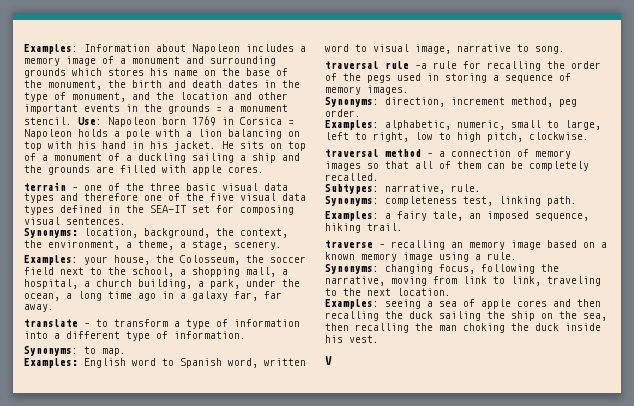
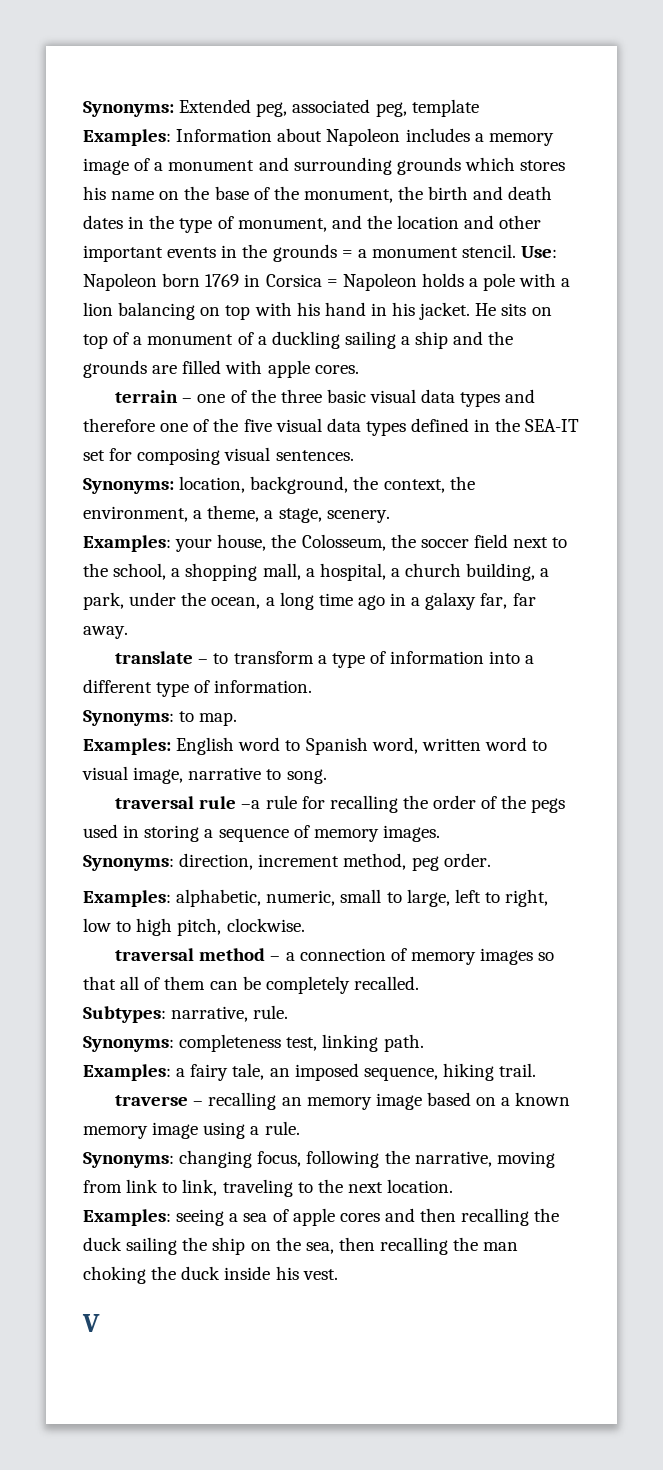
(24, 49) none -> [83,99,479,117] Synonyms: Extended peg, associated peg, template //

